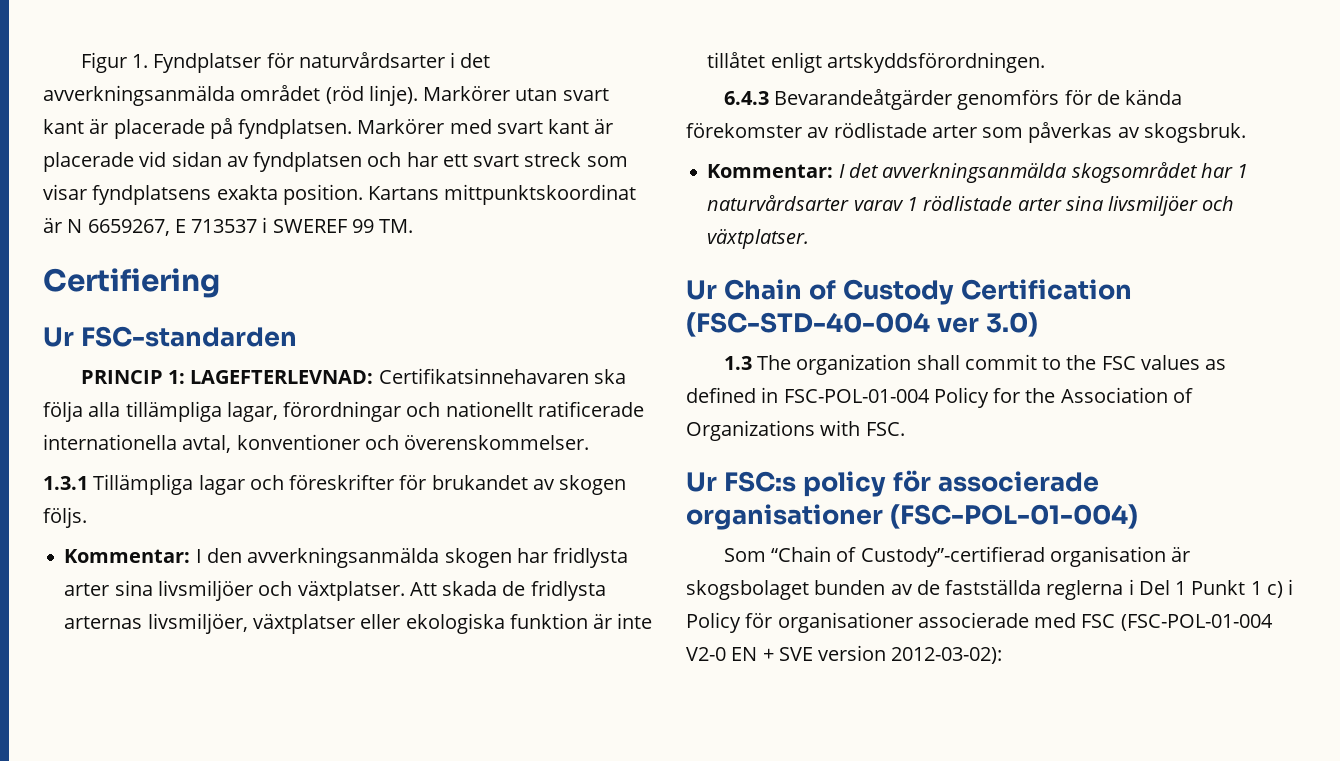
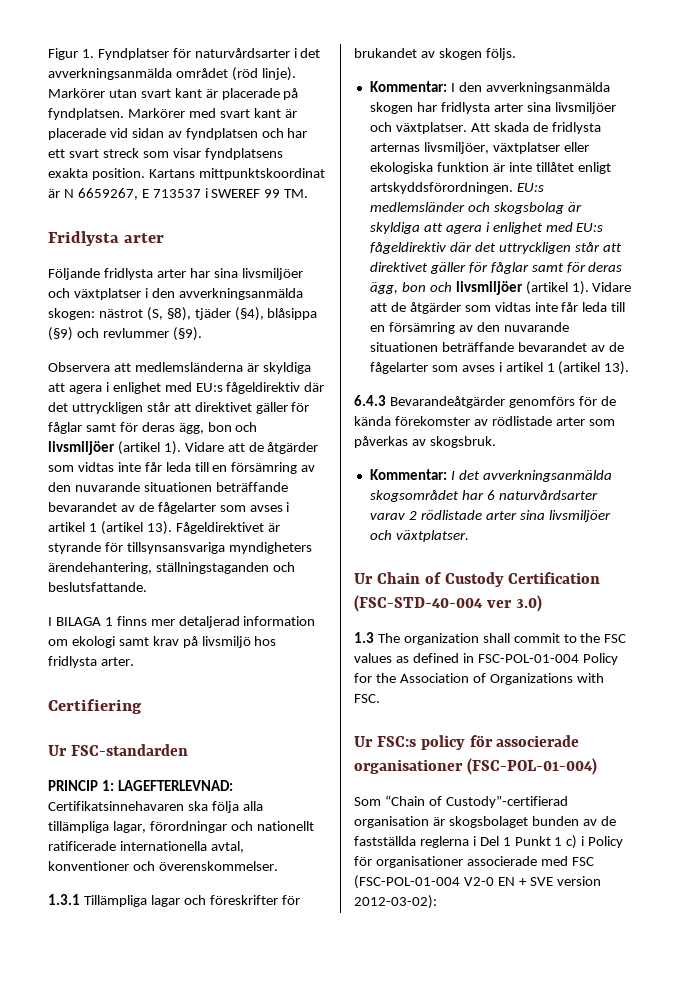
(414, 226) none -> [48,231,165,246] [48,268,303,280] [48,288,303,300] [48,307,318,321] [48,327,202,341] [48,362,311,374] [48,382,325,394] [48,402,310,414] [48,422,258,434] [48,441,319,455] [48,462,316,474] [48,482,288,492] [48,502,290,514] [48,521,280,535] [48,542,312,554] [48,562,295,574] [48,582,147,592] [48,616,316,628] [48,636,277,648] [48,656,134,668] // Fridlysta arter // Följande fridlysta arter har sina livsmiljöer och växtplatser i den avverkningsanmälda skogen: nästrot (S, §8), tjäder (§4), blåsippa (§9) och revlummer (§9). // Observera att medlemsländerna är skyldiga att agera i enlighet med EU:s fågeldirektiv där det uttryckligen står att direktivet gäller för fåglar samt för deras ägg, bon och livsmiljöer (artikel 1). Vidare att de åtgärder som vidtas inte får leda till en försämring av den nuvarande situationen beträffande bevarandet av de fågelarter som avses i artikel 1 (artikel 13). Fågeldirektivet är styrande för tillsynsansvariga myndigheters ärendehantering, ställningstaganden och beslutsfattande. // I BILAGA 1 finns mer detaljerad information om ekologi samt krav på livsmiljö hos fridlysta arter.
(1045, 62) none -> [516,183,544,192] [369,202,582,214] [369,222,604,234] [369,242,622,254] [369,262,623,274] [369,281,632,295] [369,302,626,314] [369,322,569,334] [369,342,624,352] [369,361,630,375] EU:s medlemsländer och skogsbolag är skyldiga att agera i enlighet med EU:s fågeldirektiv där det uttryckligen står att direktivet gäller för fåglar samt för deras ägg, bon och livsmiljöer (artikel 1). Vidare att de åtgärder som vidtas inte får leda till en försämring av den nuvarande situationen beträffande bevarandet av de fågelarter som avses i artikel 1 (artikel 13).
[1237,164,1249,178] 1 -> [486,490,495,500] 6
[906,197,918,211] 1 -> [408,511,417,520] 2

